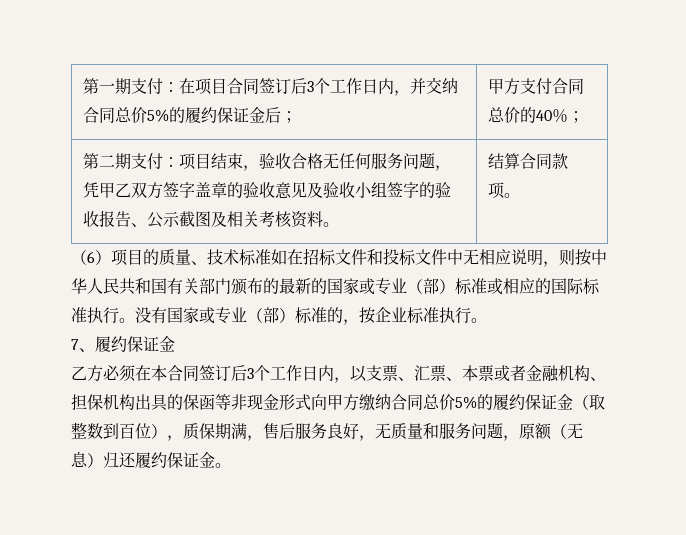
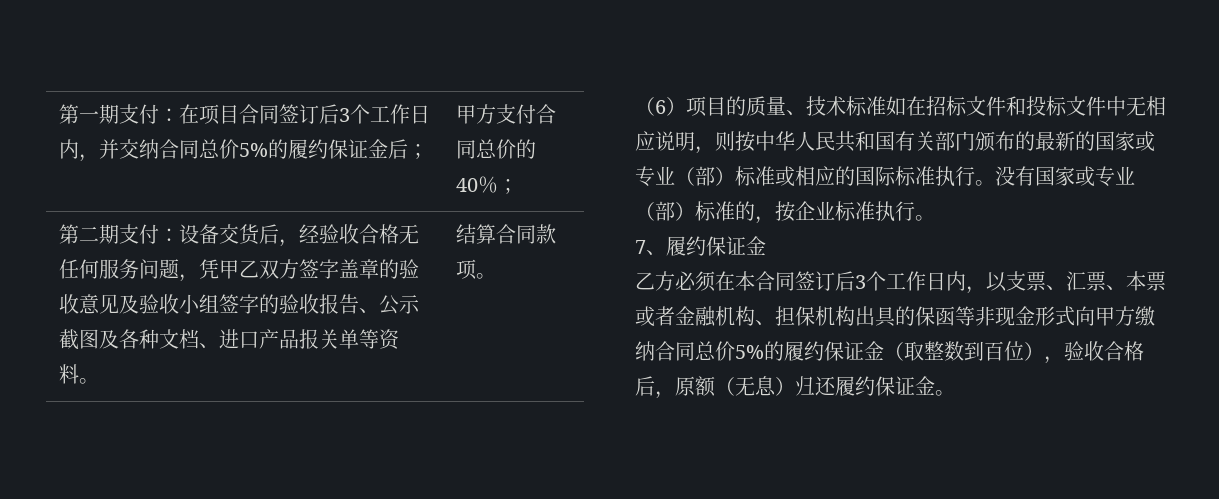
[178,153,259,171] 项目结束， -> [179,224,320,247] 设备交货后，经
[226,211,292,228] 相关考核 -> [119,329,380,349] 各种文档、进口产品报关单等
[183,423,503,441] 质保期满，售后服务良好，无质量和服务问题 -> [1064,341,1144,361] [635,376,655,396] 验收合格后

